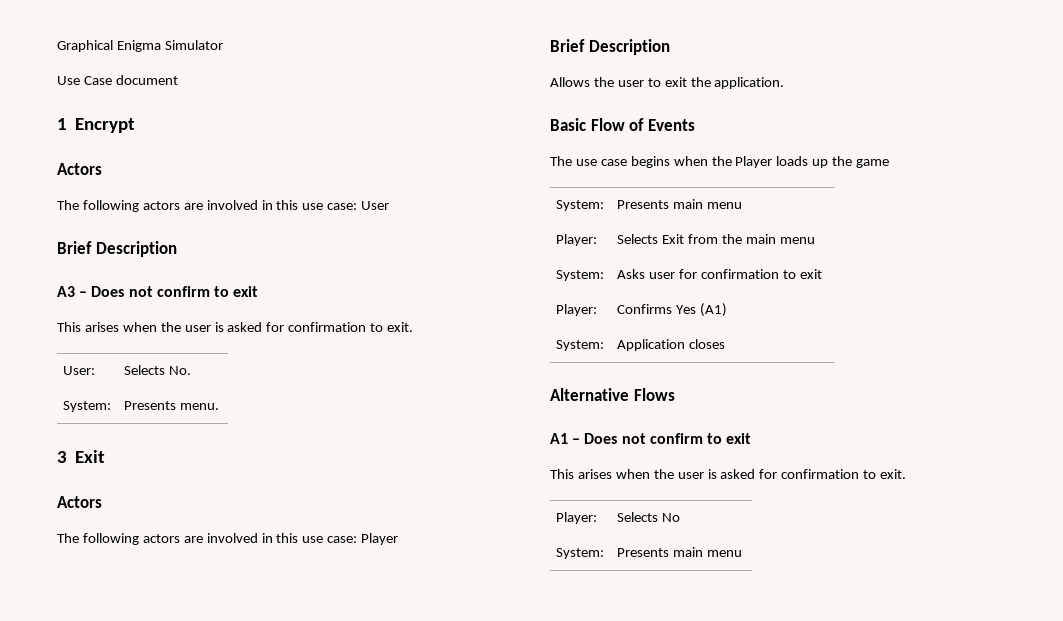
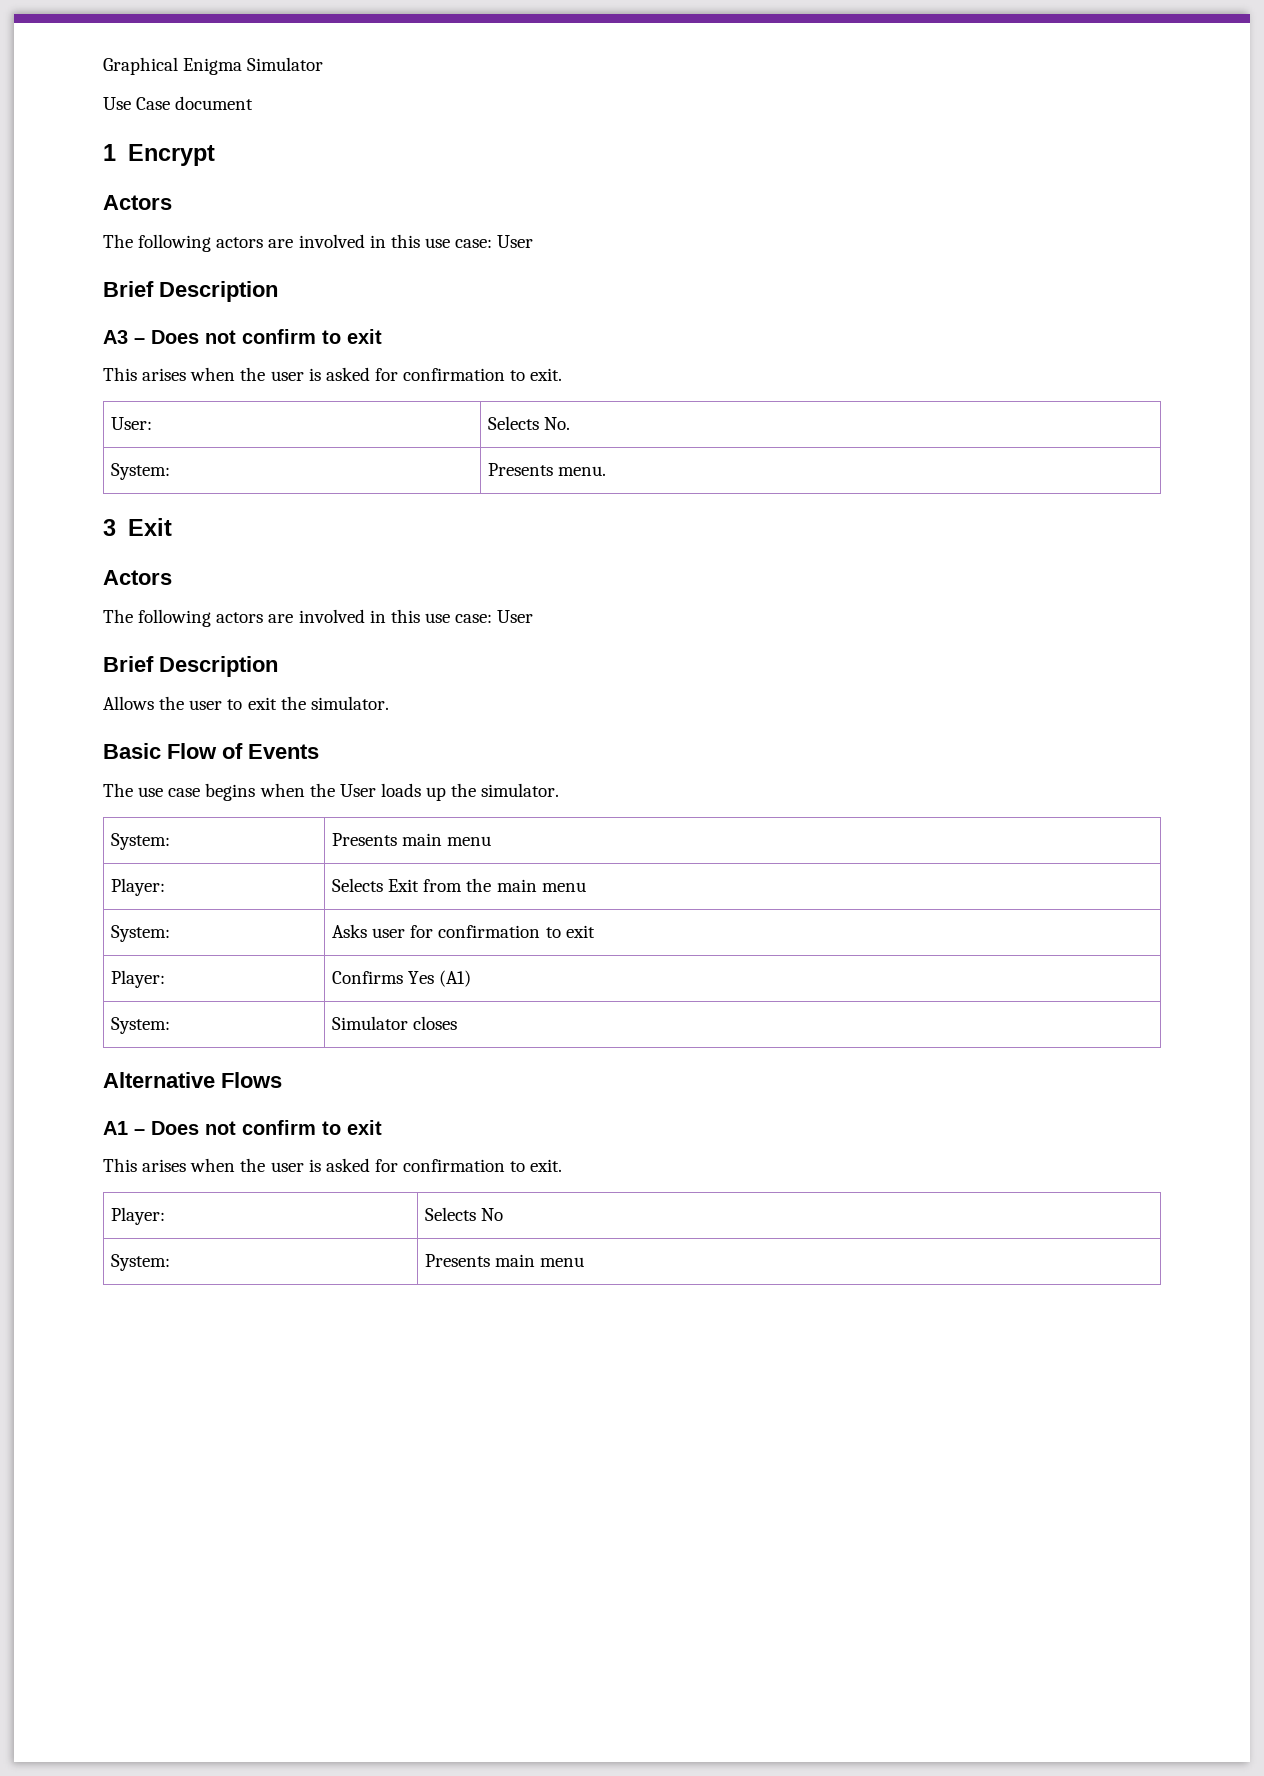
[361,533,399,545] Player -> [497,610,534,623] User
[714,77,785,89] application. -> [310,696,389,710] simulator.
[735,156,773,168] Player -> [339,784,376,797] User
[856,159,890,168] game -> [481,783,560,797] simulator.
[617,339,686,351] Application -> [332,1016,409,1030] Simulator

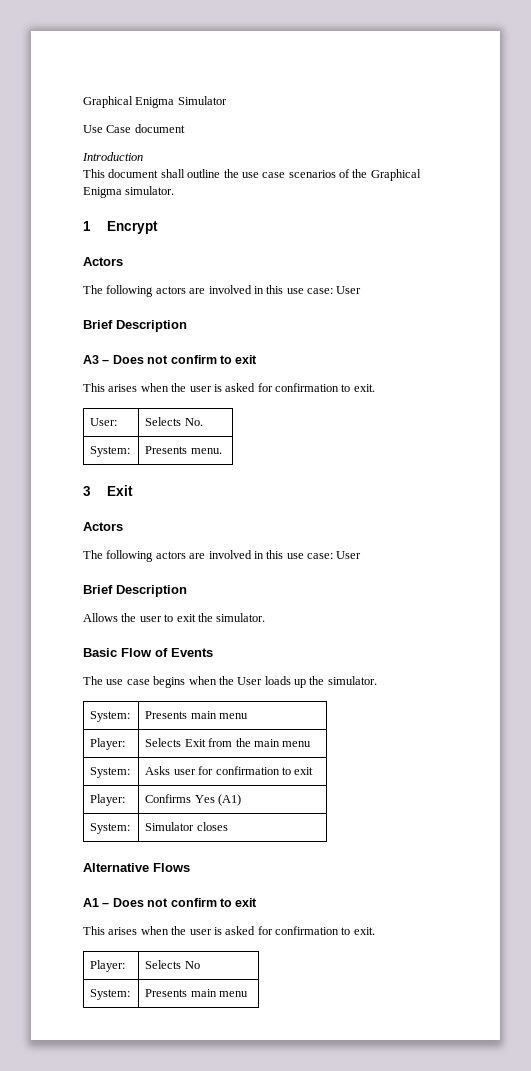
(254, 103) none -> [82,152,143,161] [83,169,421,181] [83,186,175,198] // Introduction // This document shall outline the use case scenarios of the Graphical Enigma simulator.

